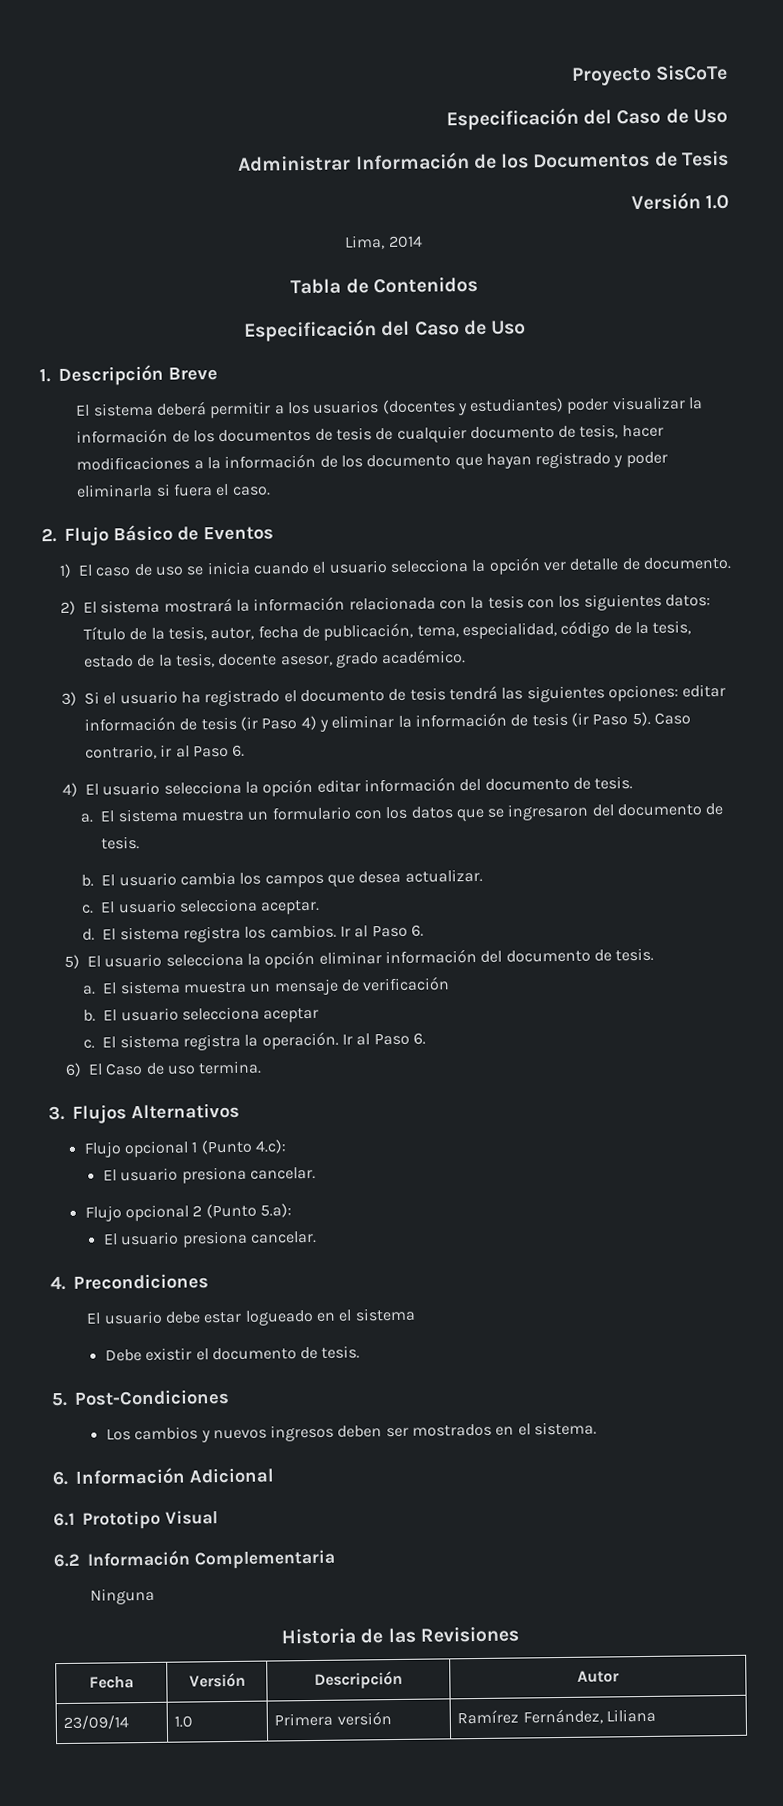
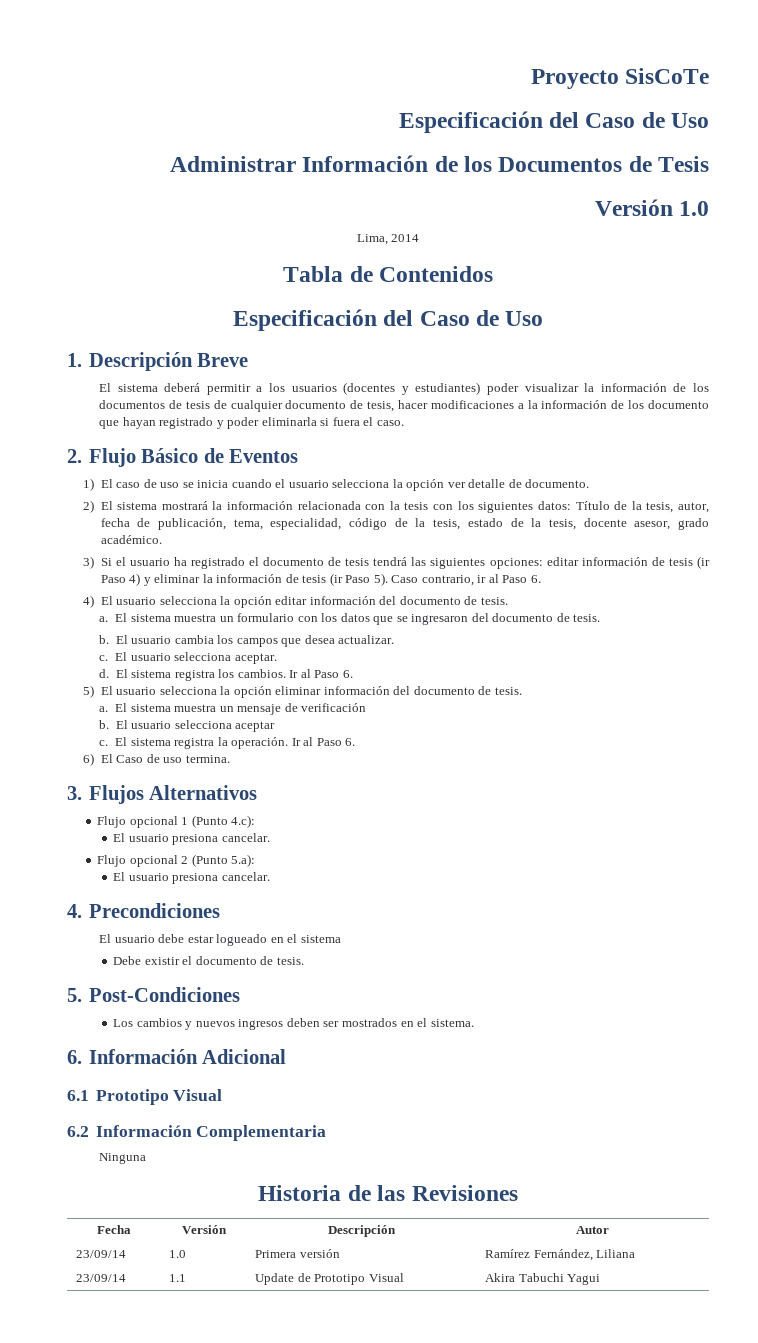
(656, 1715) none -> [76,1274,127,1282] [169,1274,187,1282] [255,1273,404,1285] [485,1273,601,1285] // 23/09/14 | 1.1 | Update de Prototipo Visual | Akira Tabuchi Yagui

